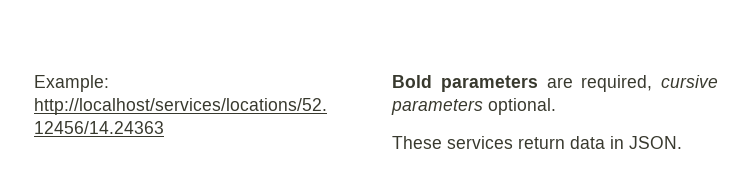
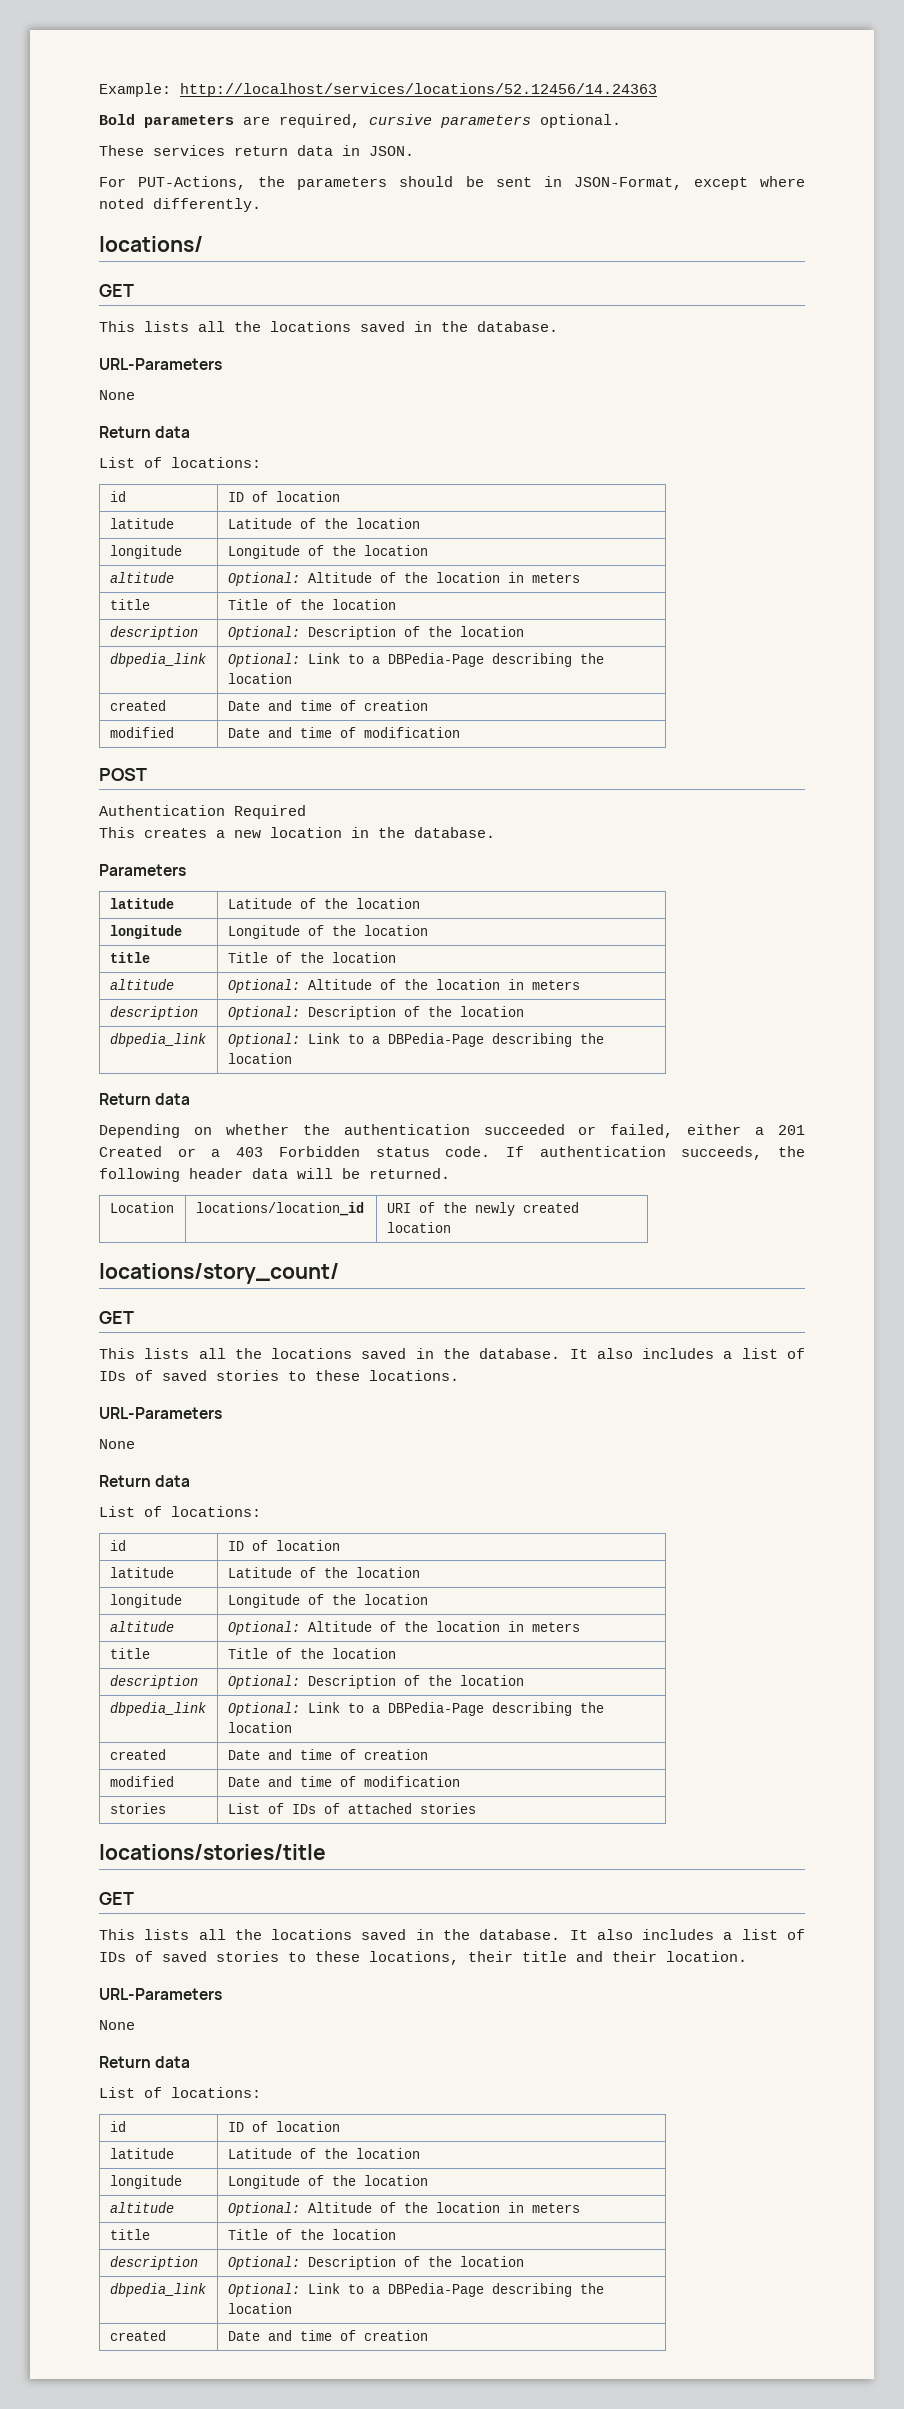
(682, 142) none -> [99,176,806,190] [99,198,261,212] [99,236,203,252] [99,284,134,297] [99,321,558,332] [99,358,222,370] [99,390,135,400] [99,426,191,438] [99,457,261,468] [109,491,126,502] [227,491,340,502] [109,518,174,529] [227,518,420,529] [109,545,182,559] [227,545,428,559] [109,572,174,583] [227,572,580,586] [109,599,150,610] [227,599,396,610] [109,626,198,640] [227,626,524,640] [109,653,206,667] [227,653,604,667] [227,673,292,684] [109,700,166,711] [227,700,428,711] [109,727,174,738] [227,727,460,738] [99,768,147,781] [99,805,306,819] [99,827,495,838] [99,864,186,876] [109,898,174,909] [227,898,420,909] [109,925,182,939] [227,925,428,939] [109,952,150,963] [227,952,396,963] [109,979,174,990] [227,979,580,993] [109,1006,198,1020] [227,1006,524,1020] [109,1033,206,1047] [227,1033,604,1047] [227,1053,292,1064] [99,1093,191,1105] [99,1124,805,1138] [99,1146,805,1160] [99,1168,450,1182] [109,1202,174,1213] [195,1202,364,1216] [386,1202,579,1216] [386,1222,451,1233] [99,1263,339,1284] [99,1311,134,1324] [99,1348,806,1359] [99,1370,459,1381] [99,1407,222,1419] [99,1439,135,1449] [99,1475,191,1487] [99,1506,261,1517] [109,1540,126,1551] [227,1540,340,1551] [109,1567,174,1578] [227,1567,420,1578] [109,1594,182,1608] [227,1594,428,1608] [109,1621,174,1632] [227,1621,580,1635] [109,1648,150,1659] [227,1648,396,1659] [109,1675,198,1689] [227,1675,524,1689] [109,1702,206,1716] [227,1702,604,1716] [227,1722,292,1733] [109,1749,166,1760] [227,1749,428,1760] [109,1776,174,1787] [227,1776,460,1787] [109,1803,166,1814] [227,1803,476,1814] [99,1844,326,1860] [99,1892,134,1905] [99,1929,806,1940] [99,1951,747,1965] [99,1988,222,2000] [99,2020,135,2030] [99,2056,191,2068] [99,2087,261,2098] [109,2121,126,2132] [227,2121,340,2132] [109,2148,174,2159] [227,2148,420,2159] [109,2175,182,2189] [227,2175,428,2189] [109,2202,174,2213] [227,2202,580,2216] [109,2229,150,2240] [227,2229,396,2240] [109,2256,198,2270] [227,2256,524,2270] [109,2283,206,2297] [227,2283,604,2297] [227,2303,292,2314] [109,2330,166,2341] [227,2330,428,2341] // For PUT-Actions, the parameters should be sent in JSON-Format, except where noted differently. // locations/ // GET // This lists all the locations saved in the database. // URL-Parameters // None // Return data // List of locations: // id | ID of location // latitude | Latitude of the location // longitude | Longitude of the location // altitude | Optional: Altitude of the location in meters // title | Title of the location // description | Optional: Description of the location // dbpedia_link | Optional: Link to a DBPedia-Page describing the location // created | Date and time of creation // modified | Date and time of modification // POST // Authentication Required // This creates a new location in the database. // Parameters // latitude | Latitude of the location // longitude | Longitude of the location // title | Title of the location // altitude | Optional: Altitude of the location in meters // description | Optional: Description of the location // dbpedia_link | Optional: Link to a DBPedia-Page describing the location // Return data // Depending on whether the authentication succeeded or failed, either a 201 Created or a 403 Forbidden status code. If authentication succeeds, the following header data will be returned. // Location | locations/location_id | URI of the newly created location // locations/story_count/ // GET // This lists all the locations saved in the database. It also includes a list of IDs of saved stories to these locations. // URL-Parameters // None // Return data // List of locations: // id | ID of location // latitude | Latitude of the location // longitude | Longitude of the location // altitude | Optional: Altitude of the location in meters // title | Title of the location // description | Optional: Description of the location // dbpedia_link | Optional: Link to a DBPedia-Page describing the location // created | Date and time of creation // modified | Date and time of modification // stories | List of IDs of attached stories // locations/stories/title // GET // This lists all the locations saved in the database. It also includes a list of IDs of saved stories to these locations, their title and their location. // URL-Parameters // None // Return data // List of locations: // id | ID of location // latitude | Latitude of the location // longitude | Longitude of the location // altitude | Optional: Altitude of the location in meters // title | Title of the location // description | Optional: Description of the location // dbpedia_link | Optional: Link to a DBPedia-Page describing the location // created | Date and time of creation

